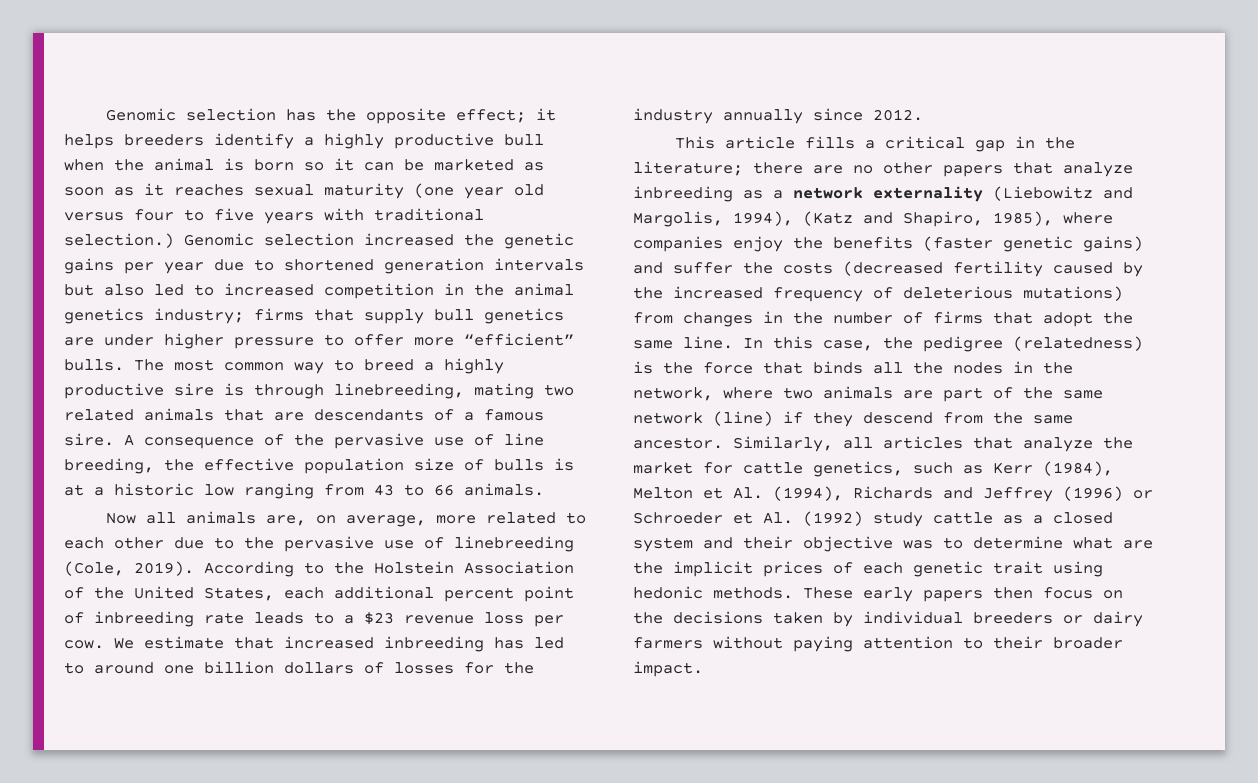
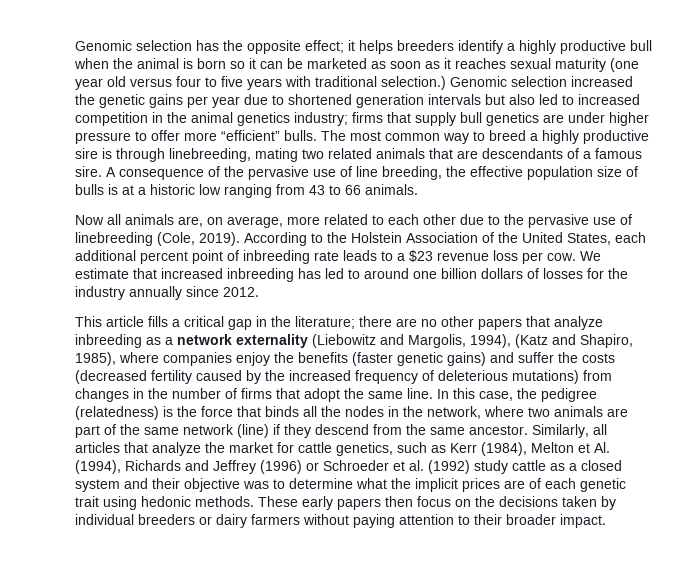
[763,512,793,524] Al. -> [409,460,424,471] al.
[1123,540,1153,549] are -> (387, 483) none
(823, 569) none -> [504,480,525,489] are

